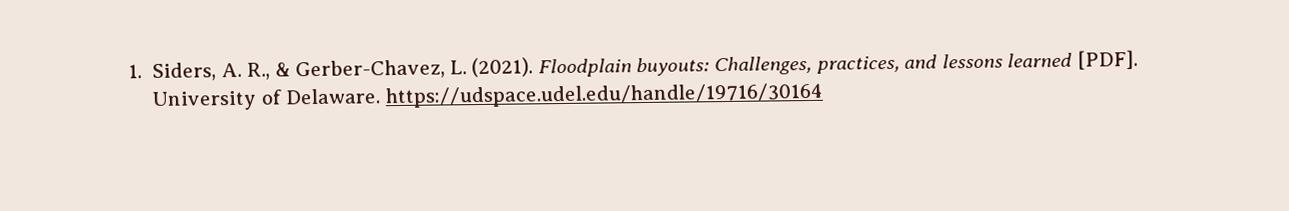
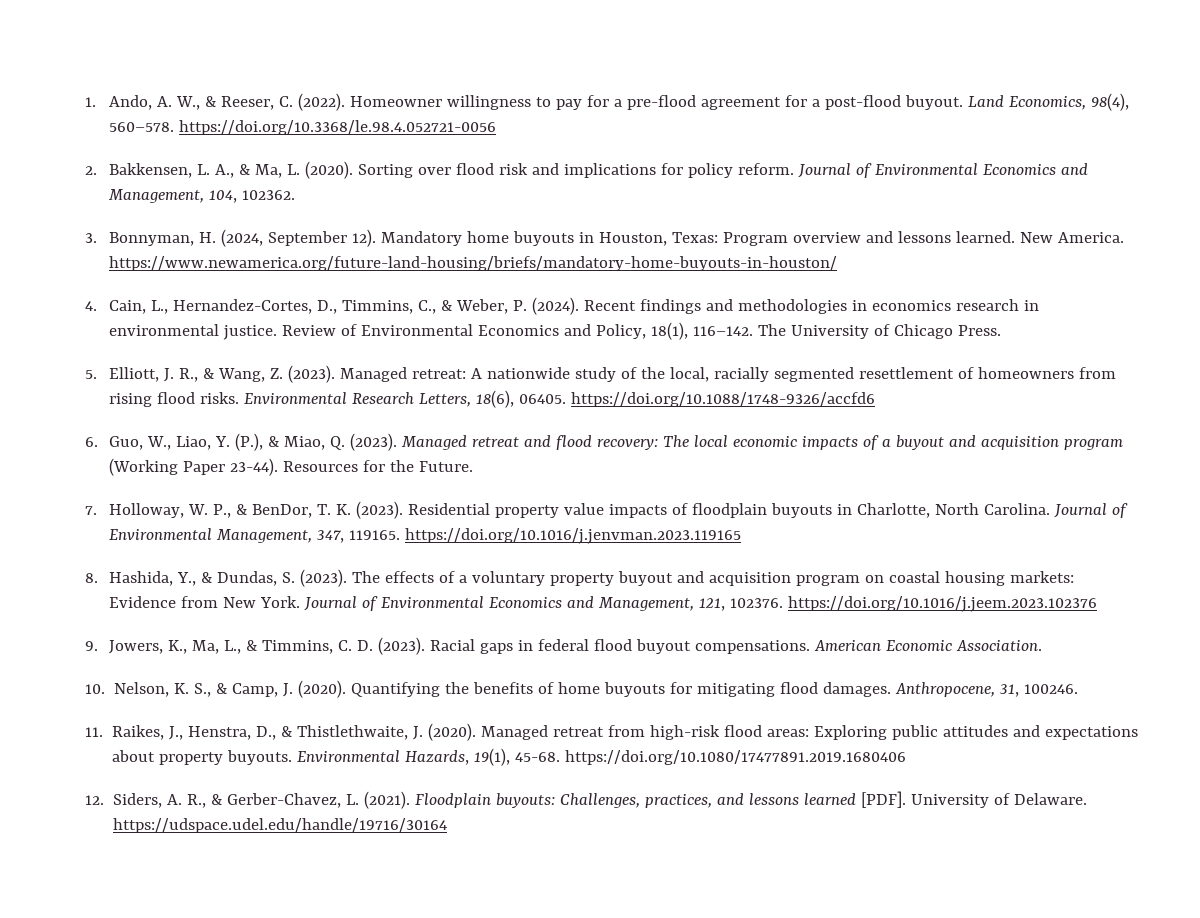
(143, 71) none -> [108,93,1129,111] [108,120,496,135] [84,161,1088,179] [107,189,295,203] [84,229,1124,247] [108,256,837,271] [84,297,1039,315] [108,322,1001,340] [84,365,1116,383] [108,390,875,408] [84,433,1123,451] [108,458,473,476] [84,501,1128,519] [108,528,741,544] [84,569,1074,587] [108,596,1097,612] [84,637,1042,655] [84,680,1079,698] [84,723,1139,741] [112,748,907,766] [84,795,104,805] Ando, A. W., & Reeser, C. (2022). Homeowner willingness to pay for a pre-flood agreement for a post-flood buyout. Land Economics, 98(4), 560–578. https://doi.org/10.3368/le.98.4.052721-0056 // 2. Bakkensen, L. A., & Ma, L. (2020). Sorting over flood risk and implications for policy reform. Journal of Environmental Economics and Management, 104, 102362. // 3. Bonnyman, H. (2024, September 12). Mandatory home buyouts in Houston, Texas: Program overview and lessons learned. New America. https://www.newamerica.org/future-land-housing/briefs/mandatory-home-buyouts-in-houston/ // 4. Cain, L., Hernandez-Cortes, D., Timmins, C., & Weber, P. (2024). Recent findings and methodologies in economics research in environmental justice. Review of Environmental Economics and Policy, 18(1), 116–142. The University of Chicago Press. // 5. Elliott, J. R., & Wang, Z. (2023). Managed retreat: A nationwide study of the local, racially segmented resettlement of homeowners from rising flood risks. Environmental Research Letters, 18(6), 06405. https://doi.org/10.1088/1748-9326/accfd6 // 6. Guo, W., Liao, Y. (P.), & Miao, Q. (2023). Managed retreat and flood recovery: The local economic impacts of a buyout and acquisition program (Working Paper 23-44). Resources for the Future. // 7. Holloway, W. P., & BenDor, T. K. (2023). Residential property value impacts of floodplain buyouts in Charlotte, North Carolina. Journal of Environmental Management, 347, 119165. https://doi.org/10.1016/j.jenvman.2023.119165 // 8. Hashida, Y., & Dundas, S. (2023). The effects of a voluntary property buyout and acquisition program on coastal housing markets: Evidence from New York. Journal of Environmental Economics and Management, 121, 102376. https://doi.org/10.1016/j.jeem.2023.102376 // 9. Jowers, K., Ma, L., & Timmins, C. D. (2023). Racial gaps in federal flood buyout compensations. American Economic Association. // 10. Nelson, K. S., & Camp, J. (2020). Quantifying the benefits of home buyouts for mitigating flood damages. Anthropocene, 31, 100246. // 11. Raikes, J., Henstra, D., & Thistlethwaite, J. (2020). Managed retreat from high-risk flood areas: Exploring public attitudes and expectations about property buyouts. Environmental Hazards, 19(1), 45-68. https://doi.org/10.1080/17477891.2019.1680406 // 12.

